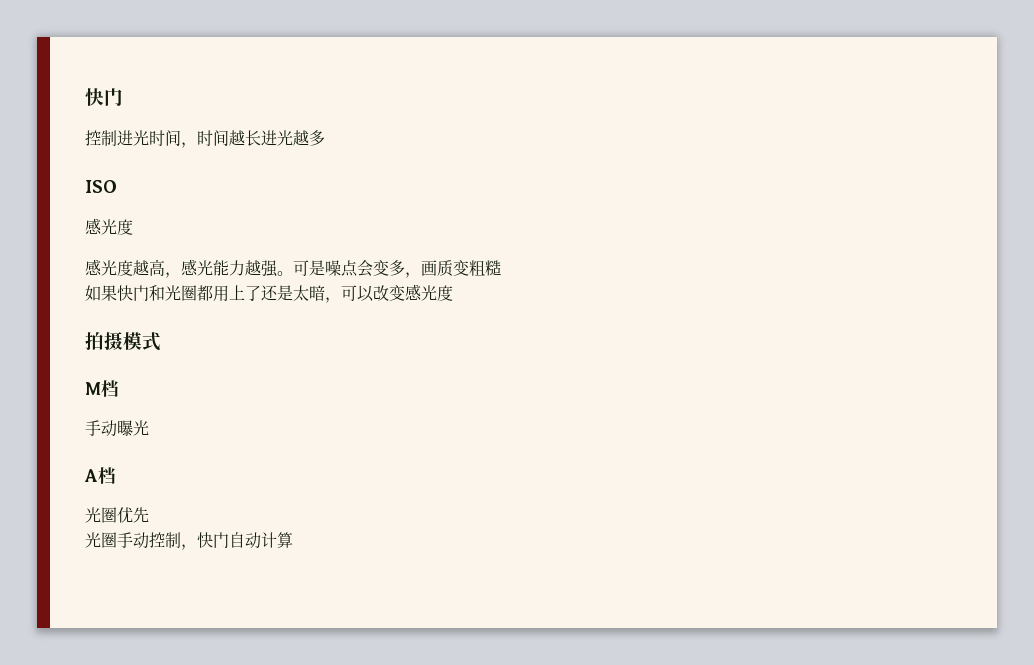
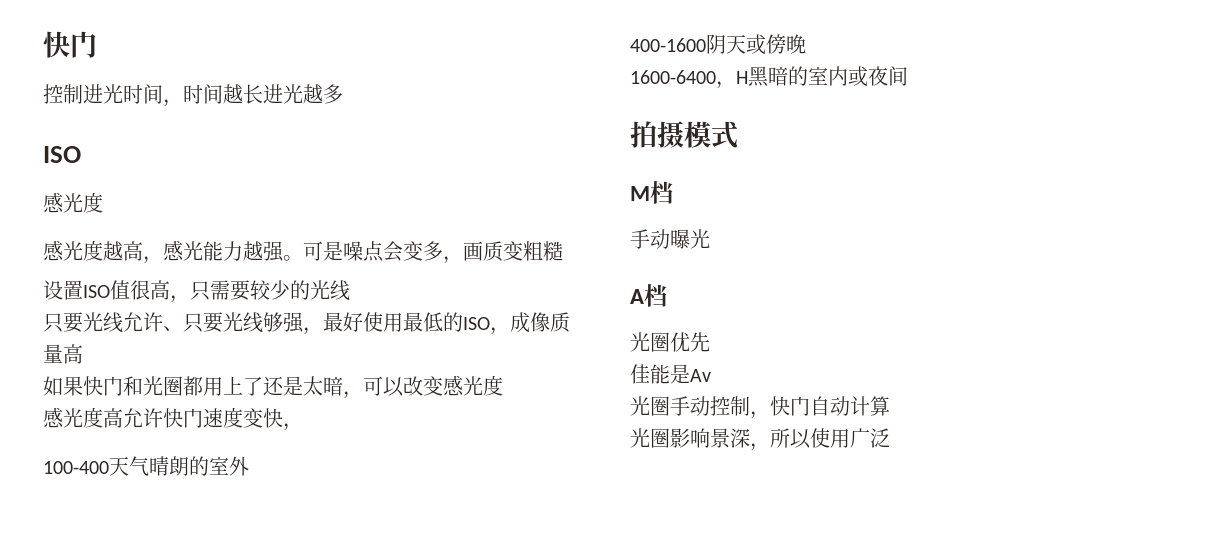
(501, 268) none -> [43,280,350,303] [43,312,570,335] [43,344,83,364] // 设置ISO值很高，只需要较少的光线 // 只要光线允许、只要光线够强，最好使用最低的ISO，成像质量高
(453, 293) none -> [43,407,303,431] [43,456,249,476] [630,34,806,55] [630,66,908,89] // 感光度高允许快门速度变快， // 100-400天气晴朗的室外 // 400-1600阴天或傍晚 // 1600-6400，H黑暗的室内或夜间
(149, 515) none -> [630,364,711,384] // 佳能是Av
(293, 540) none -> [630,428,890,451] // 光圈影响景深，所以使用广泛

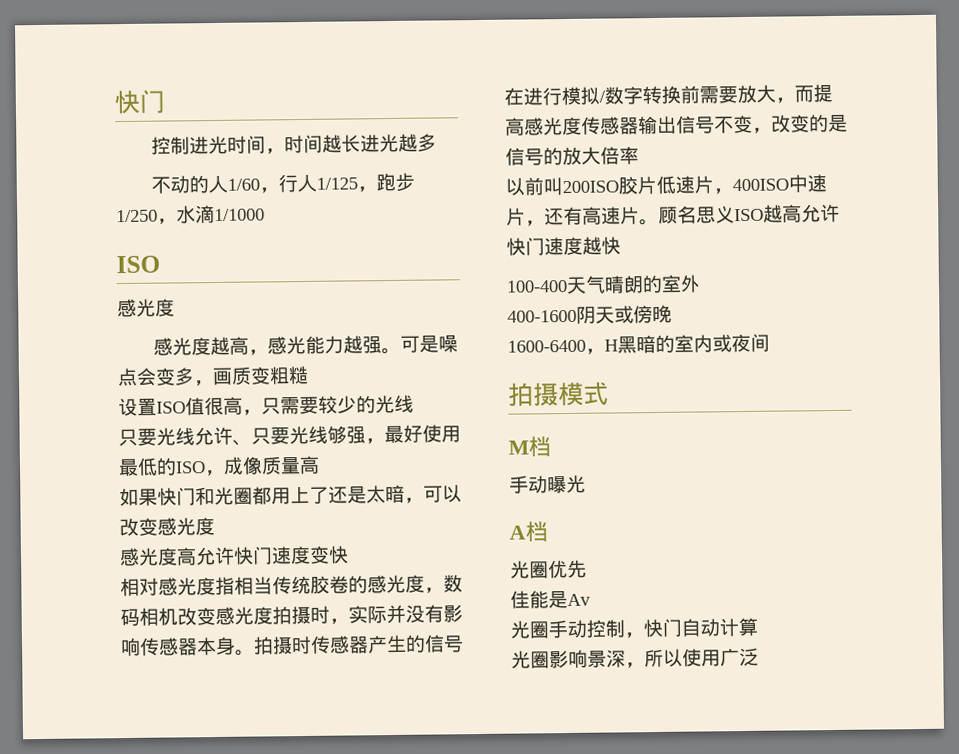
(343, 94) none -> [151,172,416,194] [116,205,265,225] // 不动的人1/60，行人1/125，跑步1/250，水滴1/1000
[283,423,303,431] ， -> [120,574,463,597] [120,604,463,627] [120,634,464,657] [504,83,833,106] [505,114,848,136] [505,146,639,166] [505,174,827,196] [506,203,840,227] [506,236,621,256] // 相对感光度指相当传统胶卷的感光度，数码相机改变感光度拍摄时，实际并没有影响传感器本身。拍摄时传感器产生的信号在进行模拟/数字转换前需要放大，而提高感光度传感器输出信号不变，改变的是信号的放大倍率 // 以前叫200ISO胶片低速片，400ISO中速片，还有高速片。顾名思义ISO越高允许快门速度越快

